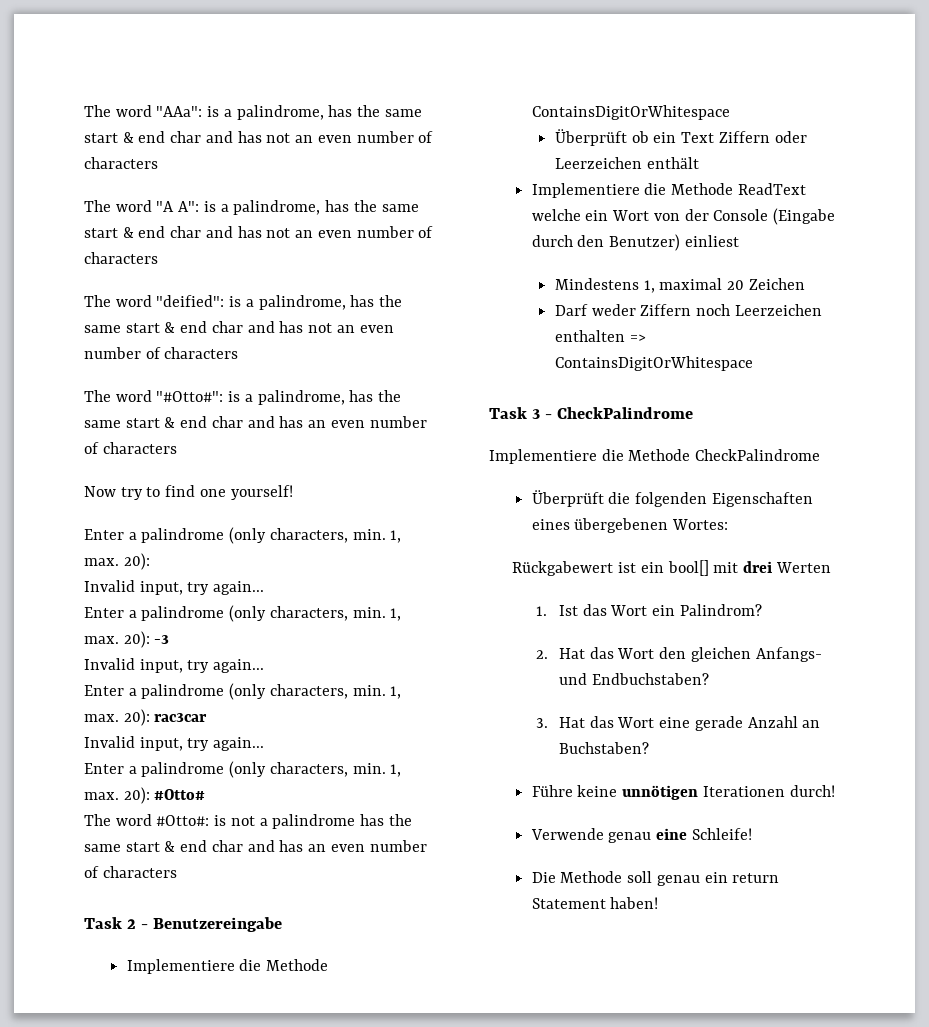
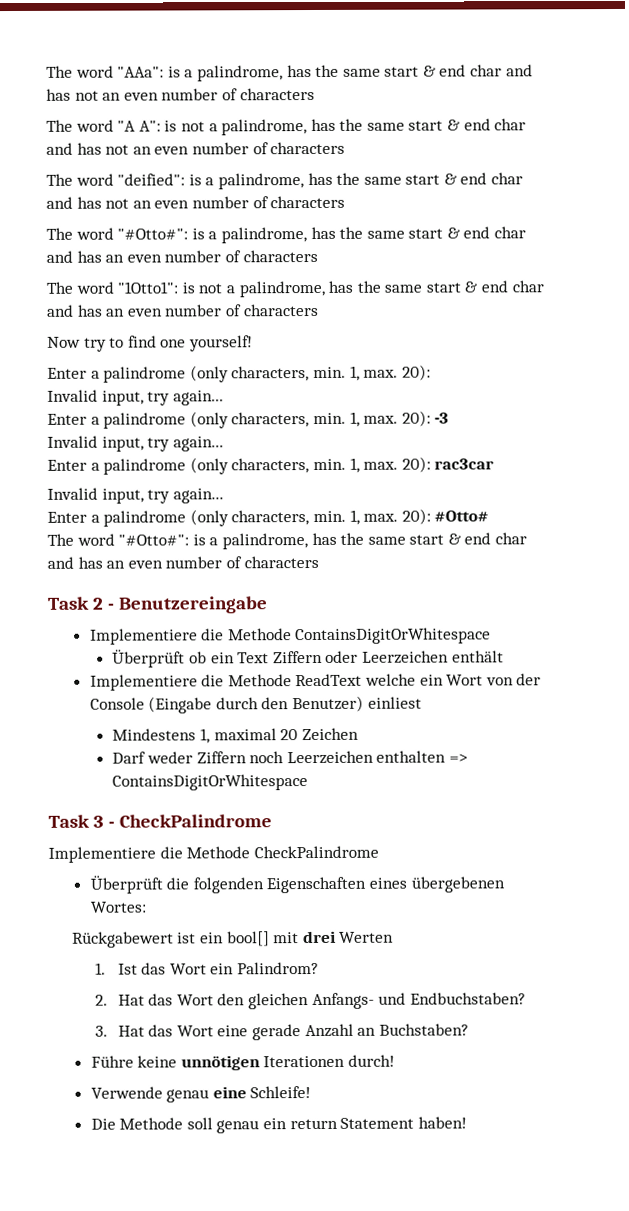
(216, 206) none -> [180,121,205,132] not
(177, 448) none -> [46,280,544,298] [47,303,319,317] // The word "1Otto1": is not a palindrome, has the same start & end char and has an even number of characters
[156,814,356,829] #Otto#: is not a palindrome -> [118,533,308,550] "#Otto#": is a palindrome,

